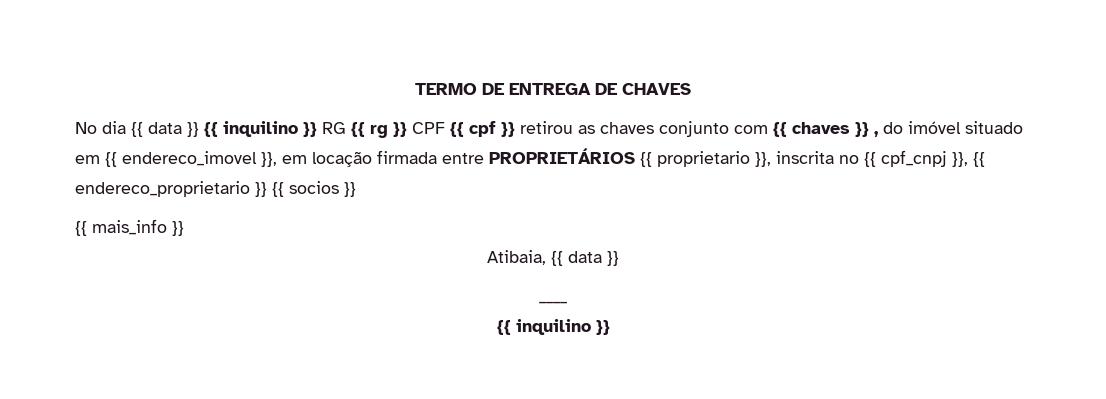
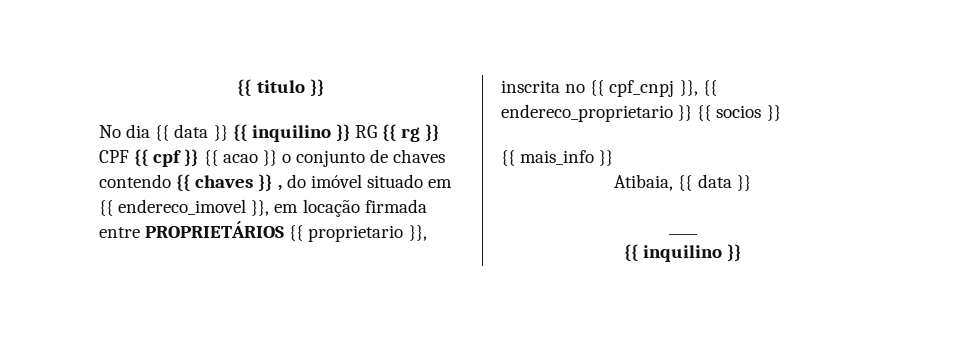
[415,83,691,95] TERMO DE ENTREGA DE CHAVES -> [237,79,324,97] {{ titulo }}
[520,121,768,137] retirou as chaves conjunto com -> [203,149,446,167] [99,174,171,188] {{ acao }} o conjunto de chaves contendo

